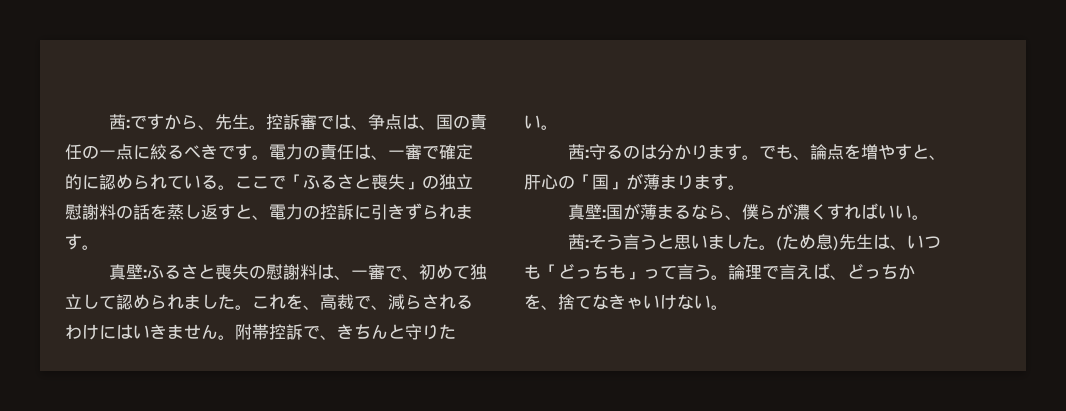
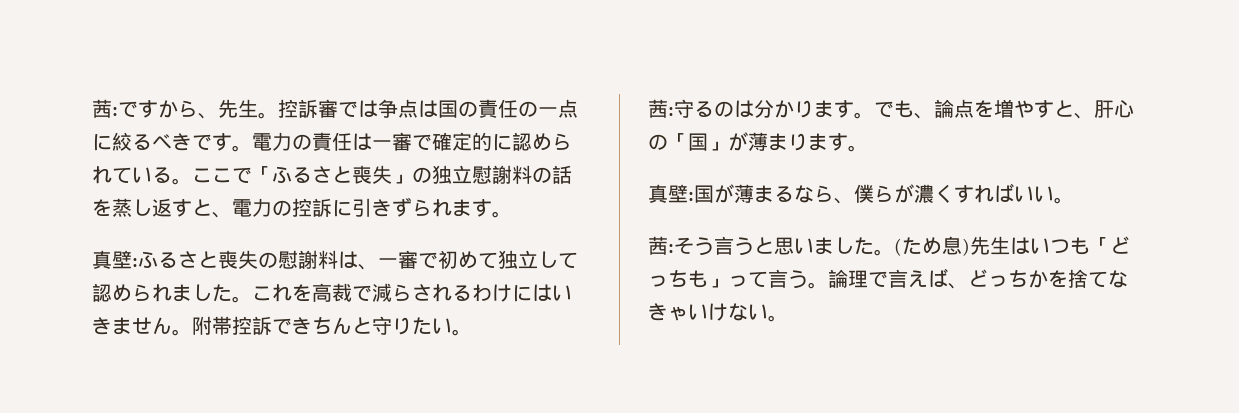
[350,114,436,130] 、争点は、 -> [378,99,438,118] 争点は
[371,155,388,160] 、 -> (372, 142) none
[401,275,419,280] 、 -> (438, 260) none
[303,294,388,310] 、高裁で、 -> [312,283,372,302] 高裁で
[320,335,337,340] 、 -> (292, 326) none
[889,245,907,250] 、 -> (1030, 246) none
[541,305,558,310] 、 -> (1068, 279) none

